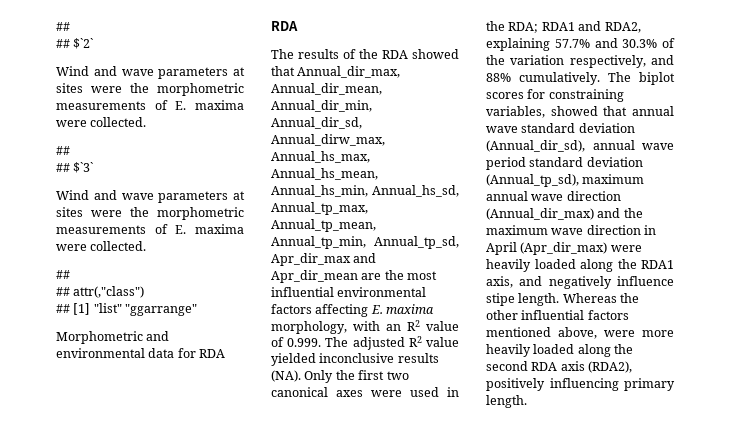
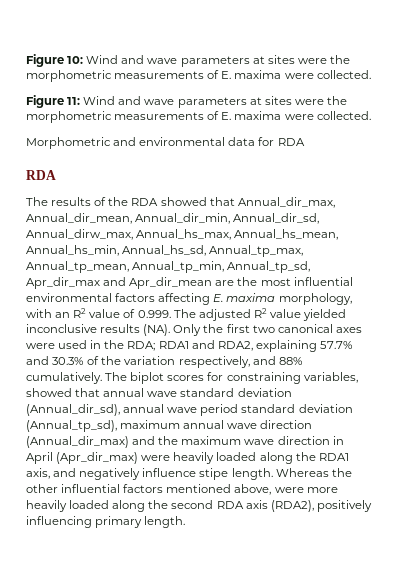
[56,22,70,31] [56,38,94,49] ## // ## $`2` // -> [26,54,84,67] Figure 10:
[56,146,70,155] [56,162,94,173] ## // ## $`3` // -> [26,95,81,108] Figure 11:
[56,270,70,279] [56,286,145,298] [56,303,198,316] // ## // ## attr(,"class") // ## [1] "list" "ggarrange" -> (371, 115) none

